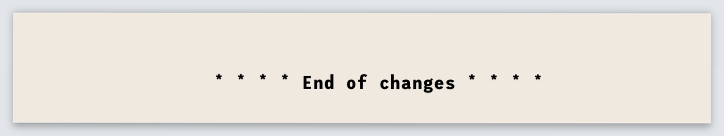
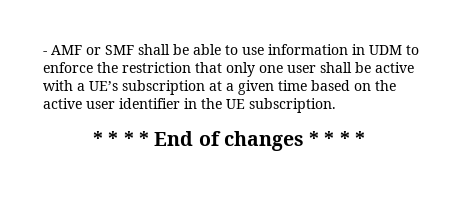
(212, 81) none -> [42,44,419,55] [42,62,414,77] [42,80,396,95] [42,98,336,113] - AMF or SMF shall be able to use information in UDM to enforce the restriction that only one user shall be active with a UE’s subscription at a given time based on the active user identifier in the UE subscription. //

